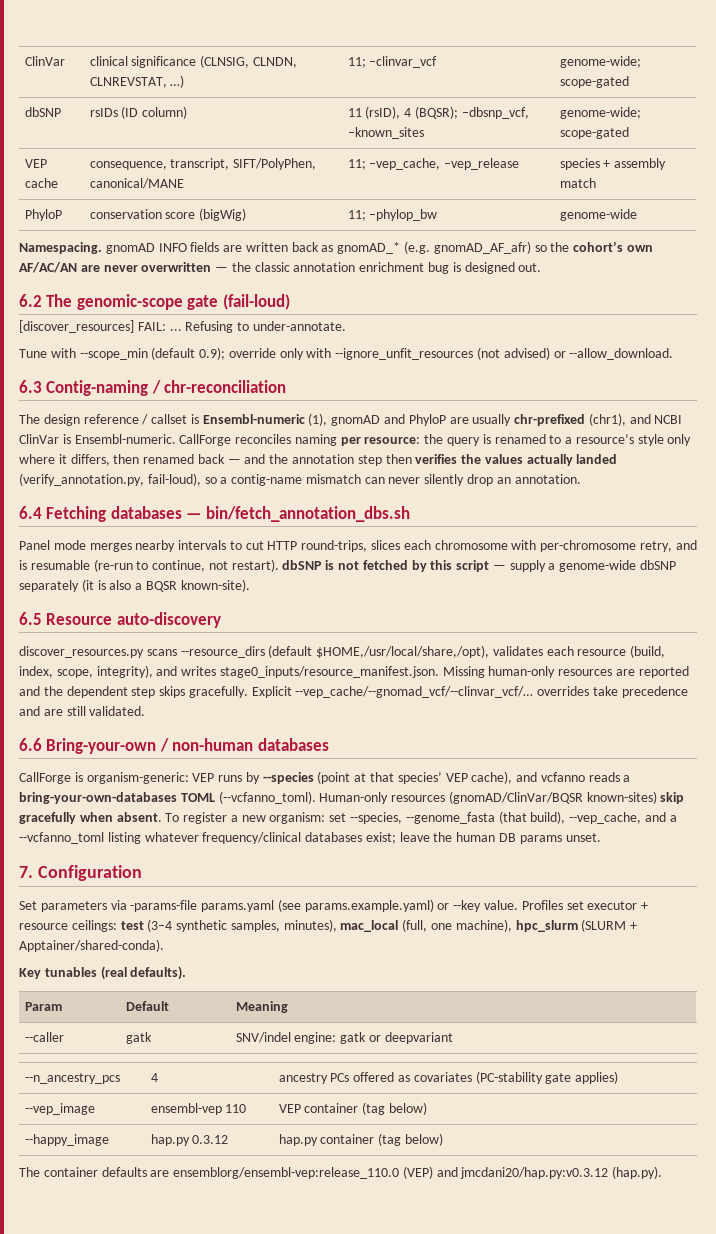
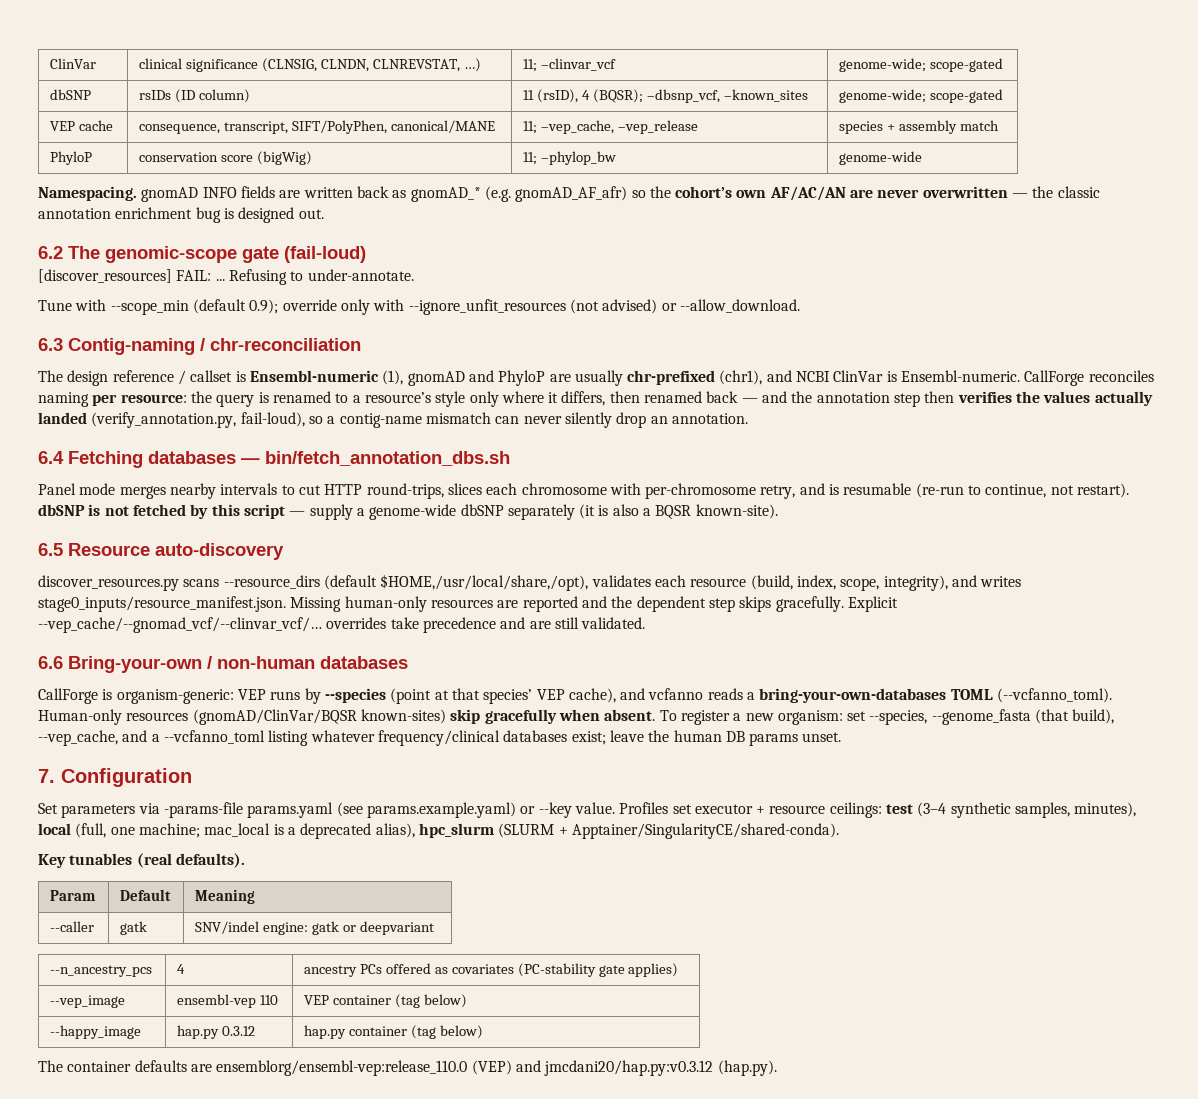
[340,920,399,932] mac_local -> [38,823,71,835] local
[455,919,512,932] machine), -> [138,823,415,839] machine; mac_local is a deprecated alias),
[19,939,164,952] Apptainer/shared-conda). -> [571,823,839,839] Apptainer/SingularityCE/shared-conda).

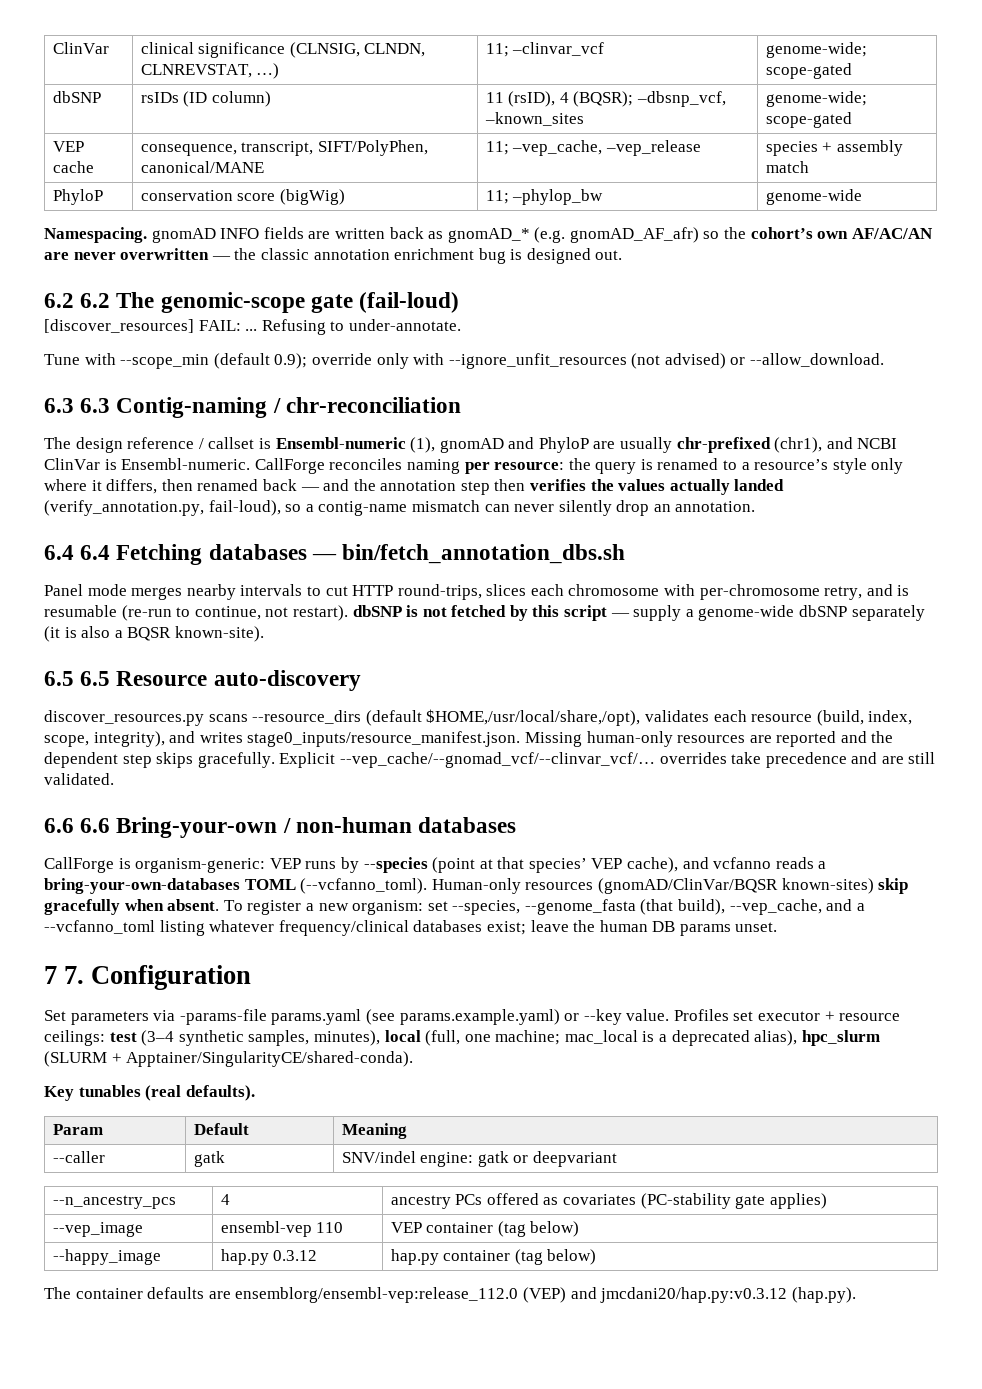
(63, 252) none -> [80,293,111,308] 6.2
(63, 344) none -> [80,398,111,413] 6.3
(64, 457) none -> [80,545,111,560] 6.4
(63, 549) none -> [80,671,111,686] 6.5
(63, 662) none -> [80,818,111,833] 6.6
(842, 737) none -> [44,966,57,984] 7
[216,1060,468,1076] ensemblorg/ensembl-vep:release_110.0 -> [235,1287,519,1303] ensemblorg/ensembl-vep:release_112.0

